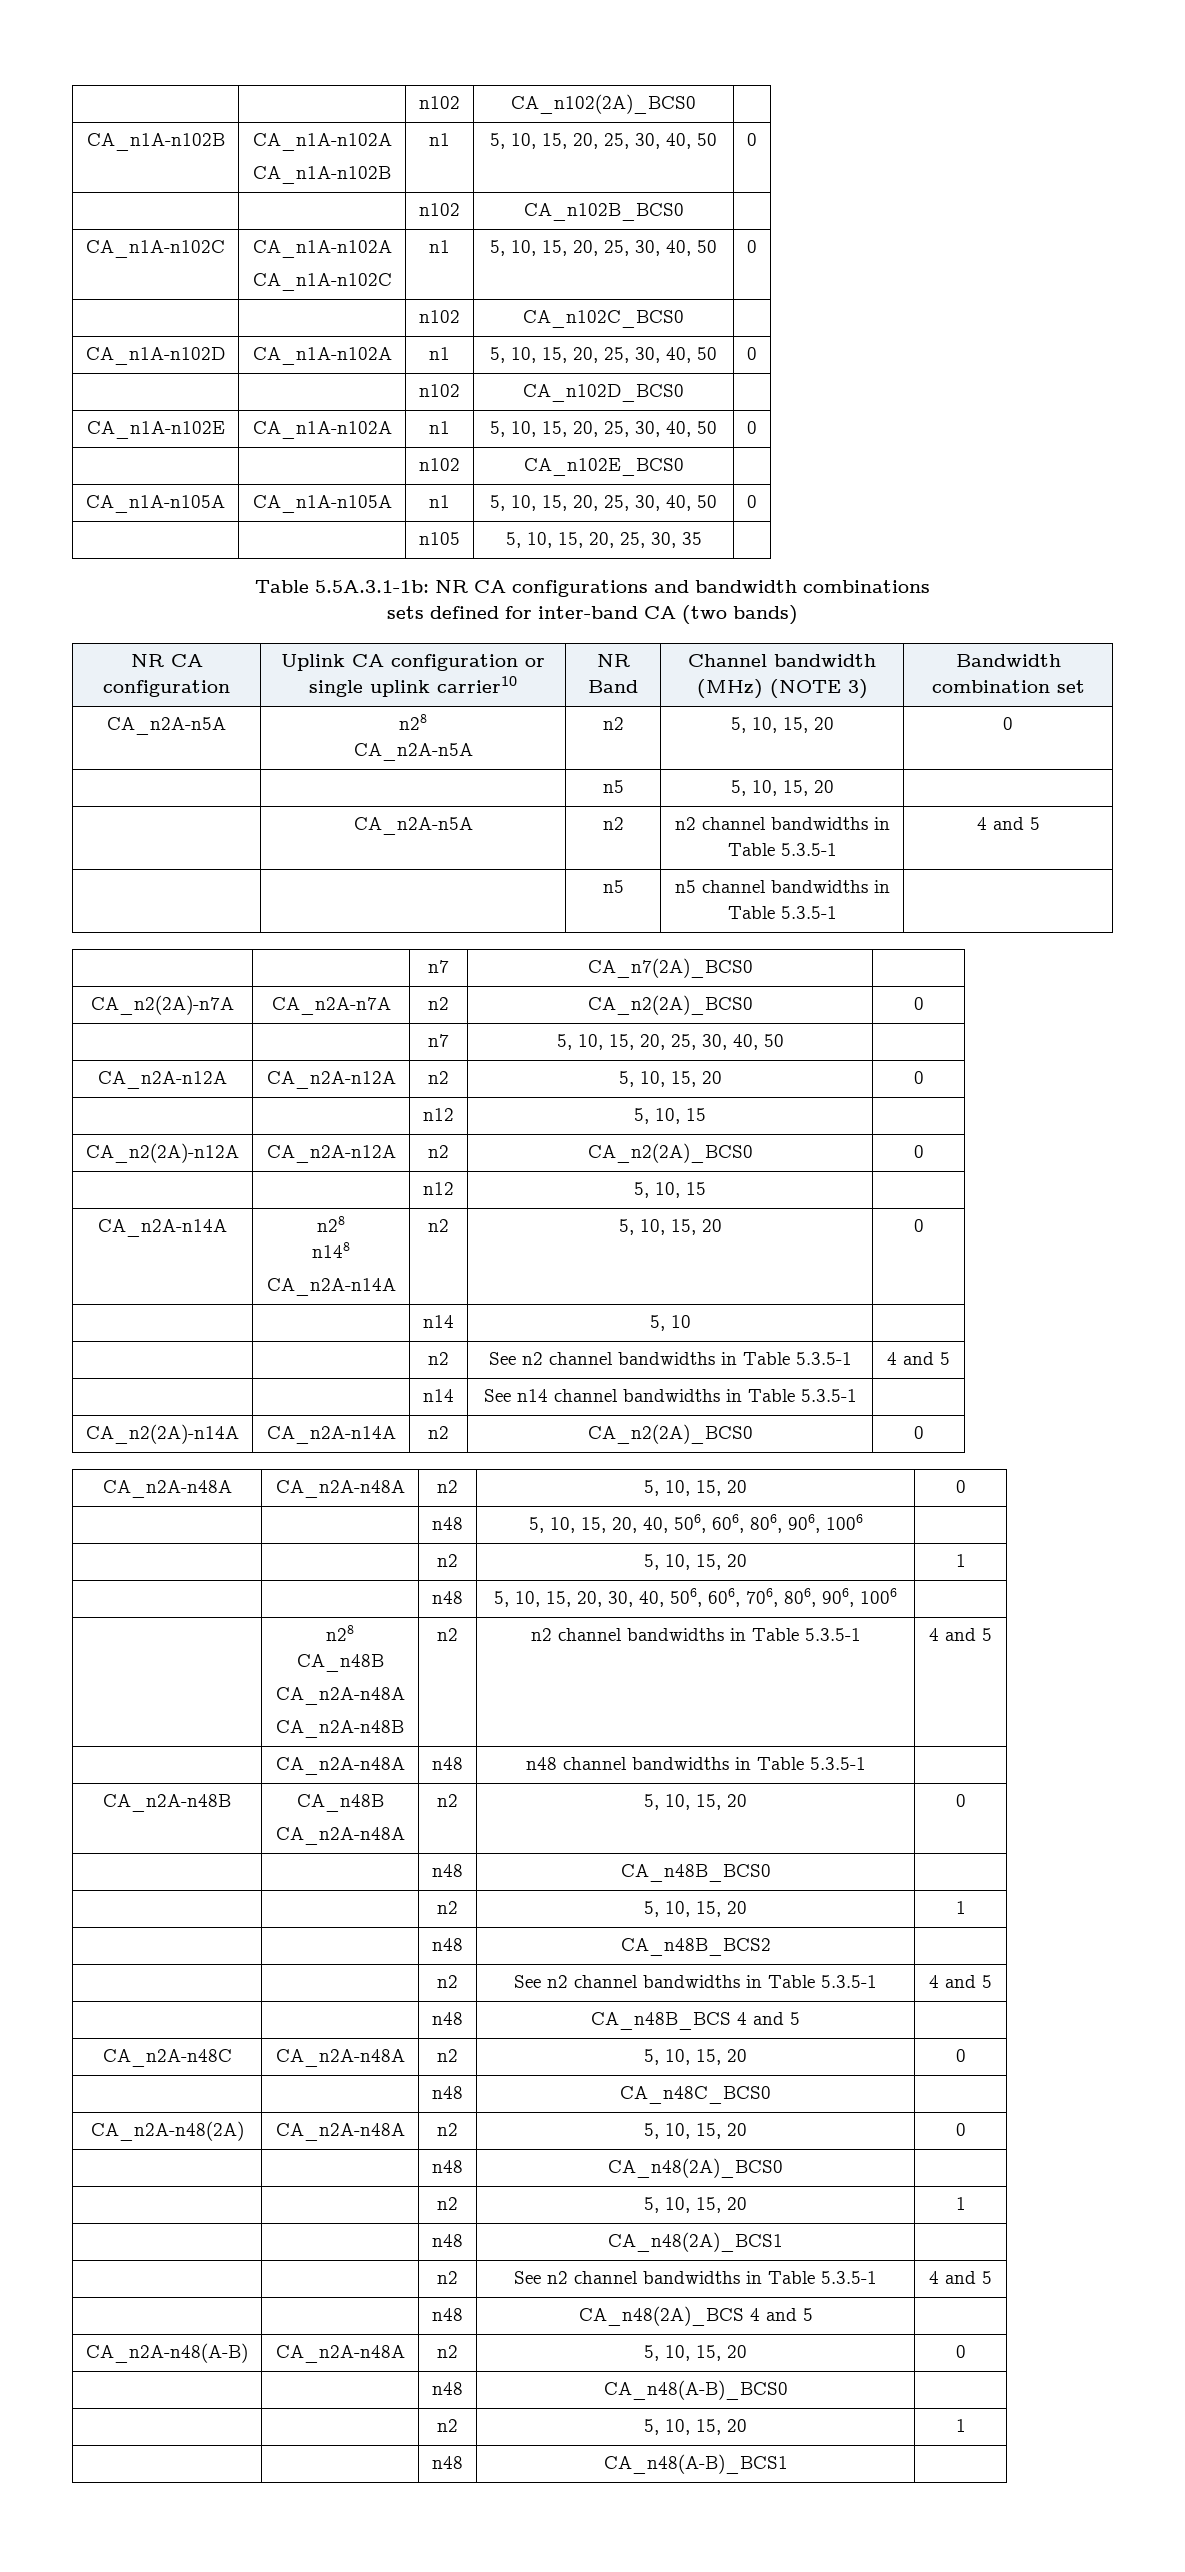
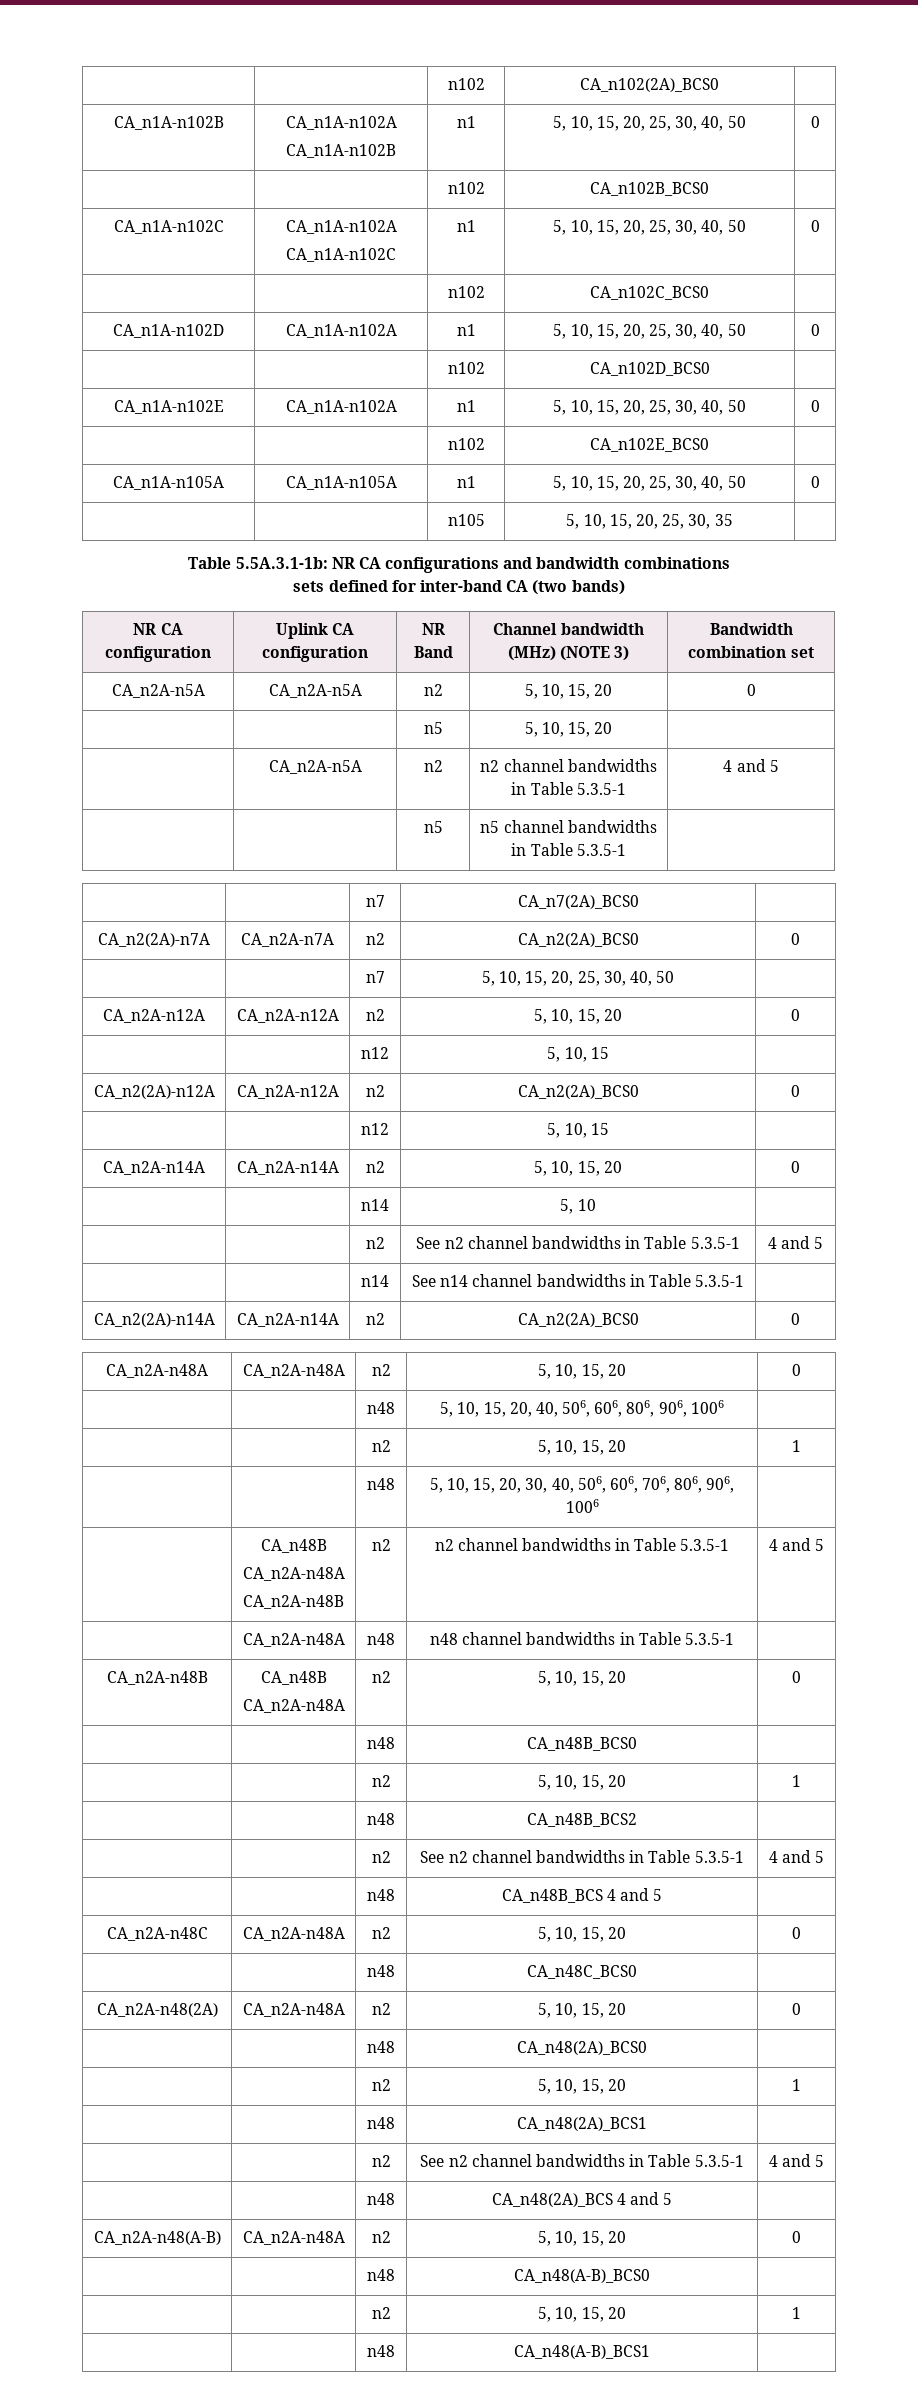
[525,658,545,667] [309,676,517,697] or single uplink carrier10 -> (368, 654) none
[399,714,427,730] n28 // -> (205, 691) none
[317,1216,345,1232] [312,1242,350,1258] n28 // n148 // -> (205, 1168) none
[326,1625,354,1641] n28 // -> (599, 1506) none

